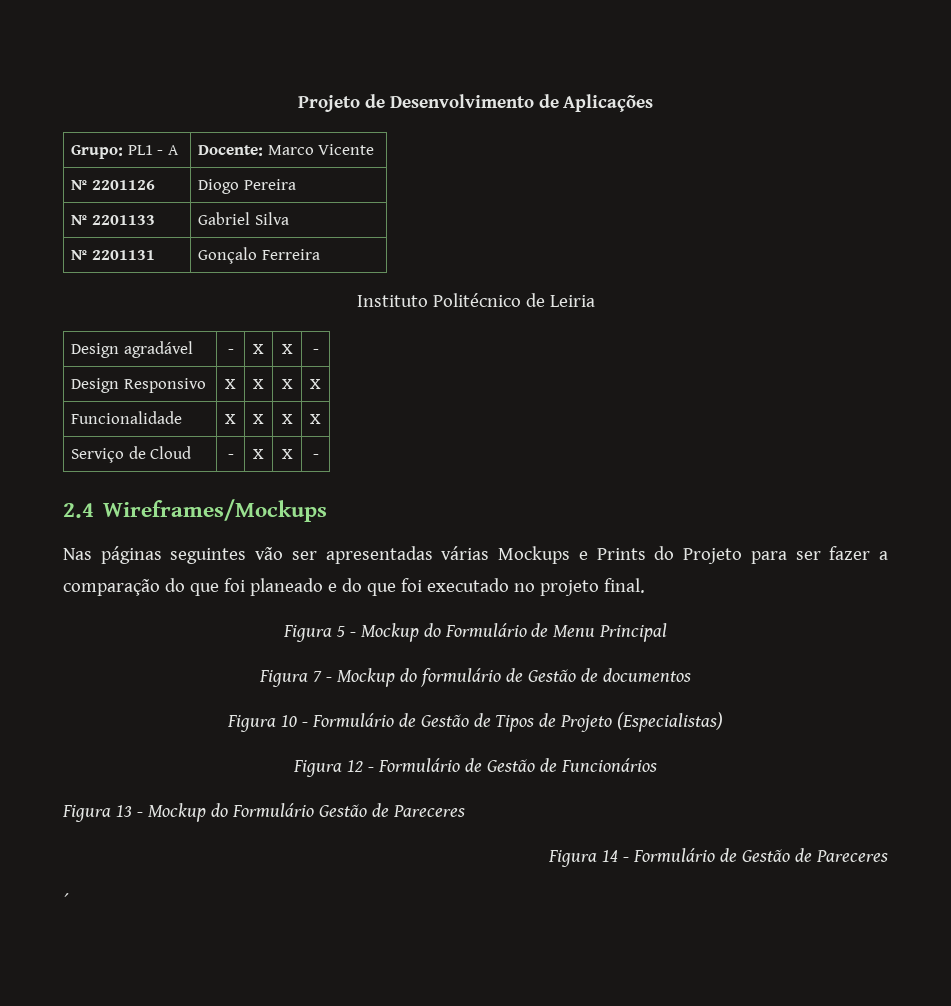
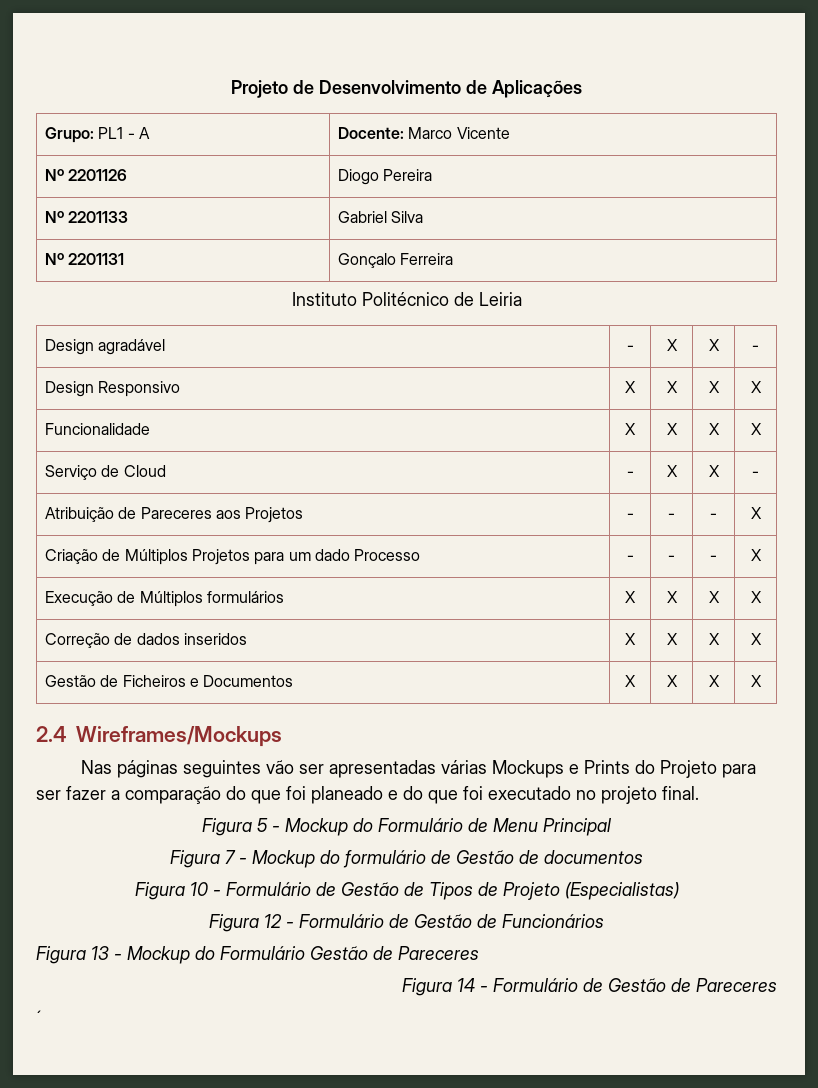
(319, 456) none -> [45,507,304,523] [626,513,634,519] [668,513,675,519] [710,513,717,519] [750,507,762,519] [45,549,421,565] [626,555,634,561] [668,555,675,561] [710,555,717,561] [750,549,762,561] [45,591,285,607] [625,591,636,603] [666,591,678,603] [708,591,720,603] [750,591,762,603] [45,633,248,648] [625,633,636,645] [666,633,678,645] [708,633,720,645] [750,633,762,645] [45,675,294,687] [625,675,636,687] [666,675,678,687] [708,675,720,687] [750,675,762,687] // Atribuição de Pareceres aos Projetos | - | - | - | X // Criação de Múltiplos Projetos para um dado Processo | - | - | - | X // Execução de Múltiplos formulários | X | X | X | X // Correção de dados inseridos | X | X | X | X // Gestão de Ficheiros e Documentos | X | X | X | X

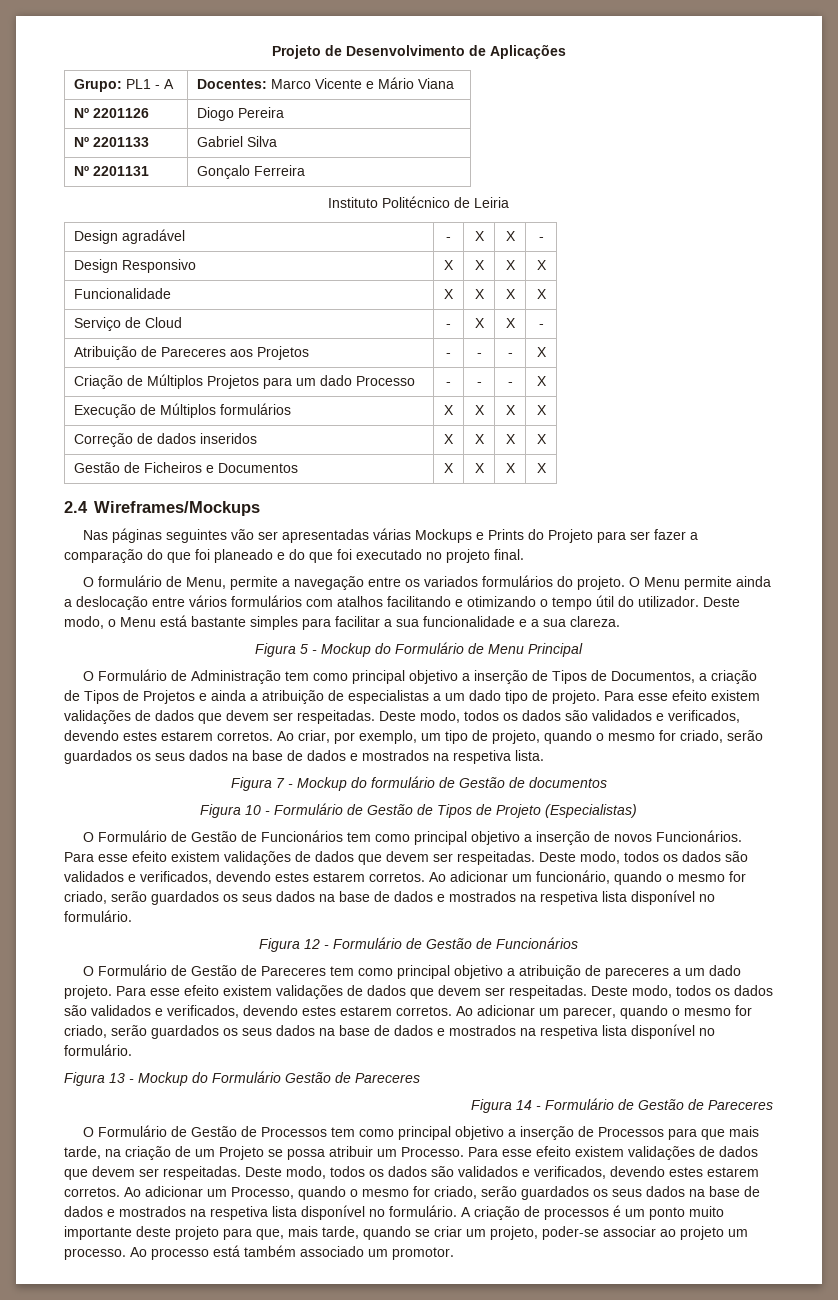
[338,127,405,139] Docente: -> [197,79,268,89] Docentes:
(510, 133) none -> [366,77,455,89] e Mário Viana
(699, 793) none -> [83,575,772,590] [64,595,740,610] [64,615,620,630] // O formulário de Menu, permite a navegação entre os variados formulários do projeto. O Menu permite ainda a deslocação entre vários formulários com atalhos facilitando e otimizando o tempo útil do utilizador. Deste modo, o Menu está bastante simples para facilitar a sua funcionalidade e a sua clareza.
(611, 827) none -> [83,669,758,684] [64,690,760,704] [64,710,740,724] [64,730,763,744] [64,750,544,764] // O Formulário de Administração tem como principal objetivo a inserção de Tipos de Documentos, a criação de Tipos de Projetos e ainda a atribuição de especialistas a um dado tipo de projeto. Para esse efeito existem validações de dados que devem ser respeitadas. Deste modo, todos os dados são validados e verificados, devendo estes estarem corretos. Ao criar, por exemplo, um tipo de projeto, quando o mesmo for criado, serão guardados os seus dados na base de dados e mostrados na respetiva lista.
(679, 891) none -> [83,830,743,845] [64,851,748,865] [64,870,746,885] [64,890,715,905] [64,910,132,922] // O Formulário de Gestão de Funcionários tem como principal objetivo a inserção de novos Funcionários. Para esse efeito existem validações de dados que devem ser respeitadas. Deste modo, todos os dados são validados e verificados, devendo estes estarem corretos. Ao adicionar um funcionário, quando o mesmo for criado, serão guardados os seus dados na base de dados e mostrados na respetiva lista disponível no formulário.
(604, 921) none -> [83,964,742,979] [64,985,773,999] [64,1005,752,1019] [64,1024,715,1039] [64,1044,132,1056] // O Formulário de Gestão de Pareceres tem como principal objetivo a atribuição de pareceres a um dado projeto. Para esse efeito existem validações de dados que devem ser respeitadas. Deste modo, todos os dados são validados e verificados, devendo estes estarem corretos. Ao adicionar um parecer, quando o mesmo for criado, serão guardados os seus dados na base de dados e mostrados na respetiva lista disponível no formulário.
[36,1010,41,1024] ´ -> [83,1125,760,1140] [64,1146,758,1160] [64,1166,759,1180] [64,1186,760,1200] [64,1205,724,1220] [64,1226,748,1240] [64,1245,454,1260] O Formulário de Gestão de Processos tem como principal objetivo a inserção de Processos para que mais tarde, na criação de um Projeto se possa atribuir um Processo. Para esse efeito existem validações de dados que devem ser respeitadas. Deste modo, todos os dados são validados e verificados, devendo estes estarem corretos. Ao adicionar um Processo, quando o mesmo for criado, serão guardados os seus dados na base de dados e mostrados na respetiva lista disponível no formulário. A criação de processos é um ponto muito importante deste projeto para que, mais tarde, quando se criar um projeto, poder-se associar ao projeto um processo. Ao processo está também associado um promotor.

